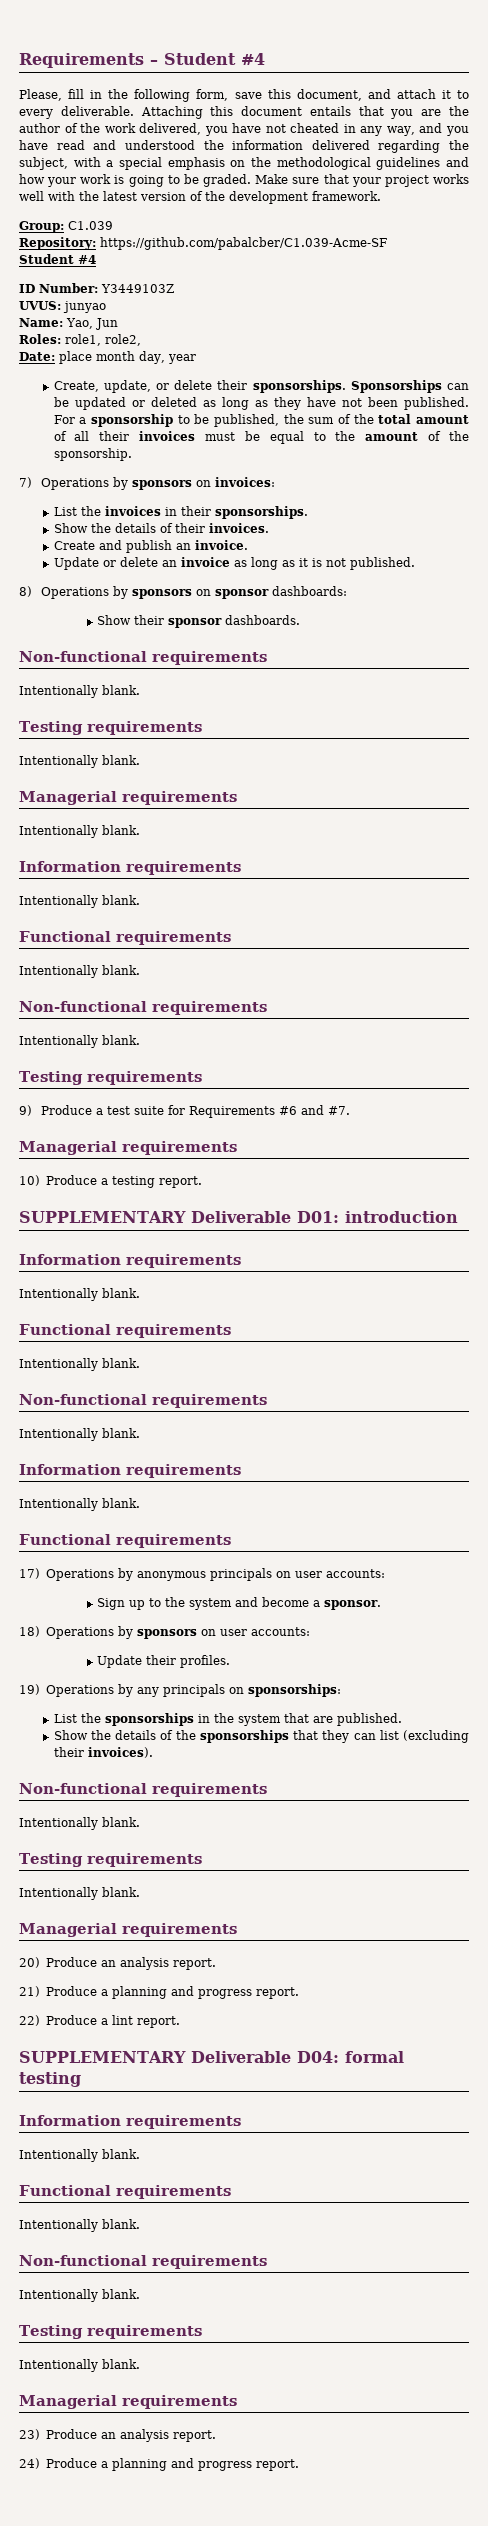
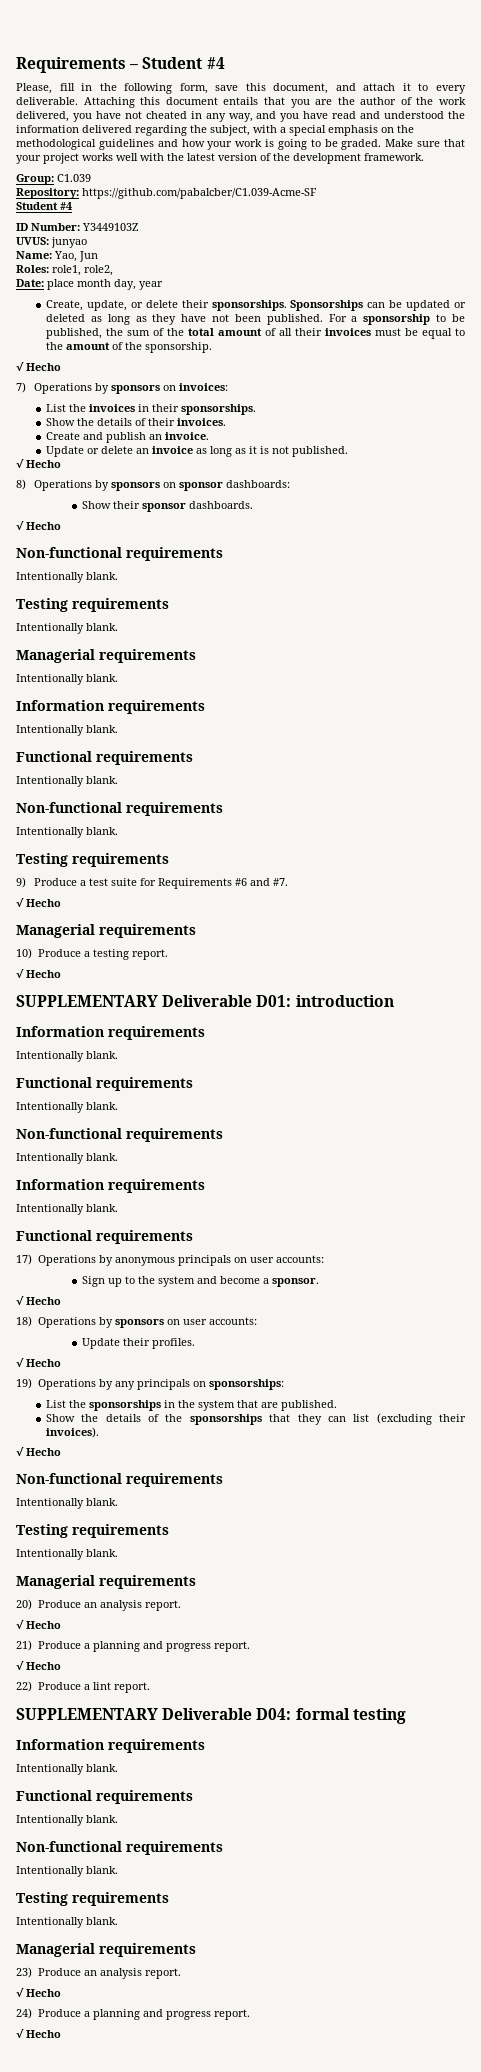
(132, 454) none -> [16,362,61,371] // √ Hecho
(415, 563) none -> [16,459,61,468] // √ Hecho
(301, 620) none -> [16,521,61,530] // √ Hecho
(350, 1110) none -> [16,898,61,907] // √ Hecho
(202, 1182) none -> [16,969,61,978] // √ Hecho
(382, 1605) none -> [16,1296,61,1305] // √ Hecho
(231, 1661) none -> [16,1358,61,1367] // √ Hecho
(153, 1752) none -> [16,1447,61,1456] // √ Hecho
(216, 1964) none -> [16,1620,61,1629] // √ Hecho
(299, 1993) none -> [16,1661,61,1670] // √ Hecho
(216, 2436) none -> [16,1988,61,1997] // √ Hecho
(299, 2465) none -> [16,2029,61,2038] // √ Hecho

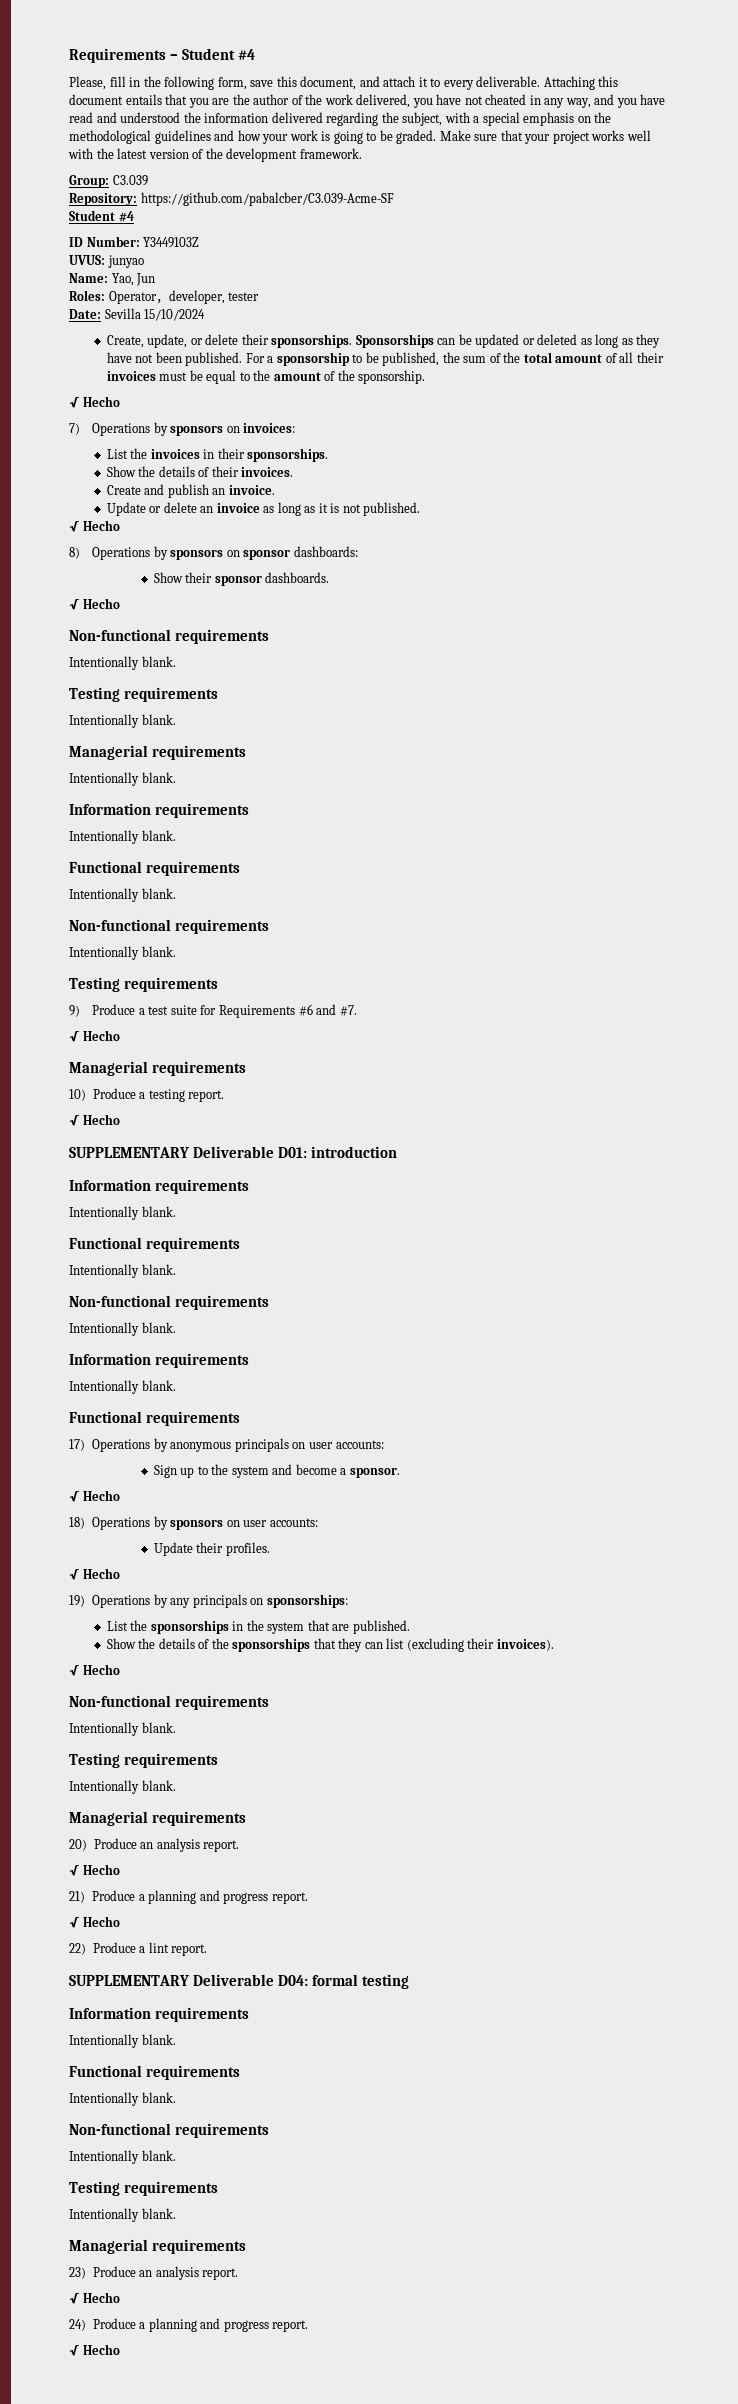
[57,174,91,182] C1.039 -> [112,175,148,186] C3.039
[82,188,317,199] https://github.com/pabalcber/C1.039-Acme-SF -> [140,192,394,206] https://github.com/pabalcber/C3.039-Acme-SF
[52,265,113,276] [16,279,163,290] role1, role2, // Date: place month day, year -> [108,290,260,304] [69,308,206,321] Operator，developer, tester // Date: Sevilla 15/10/2024

